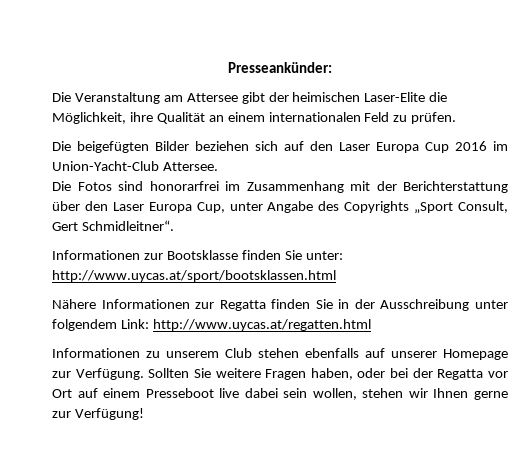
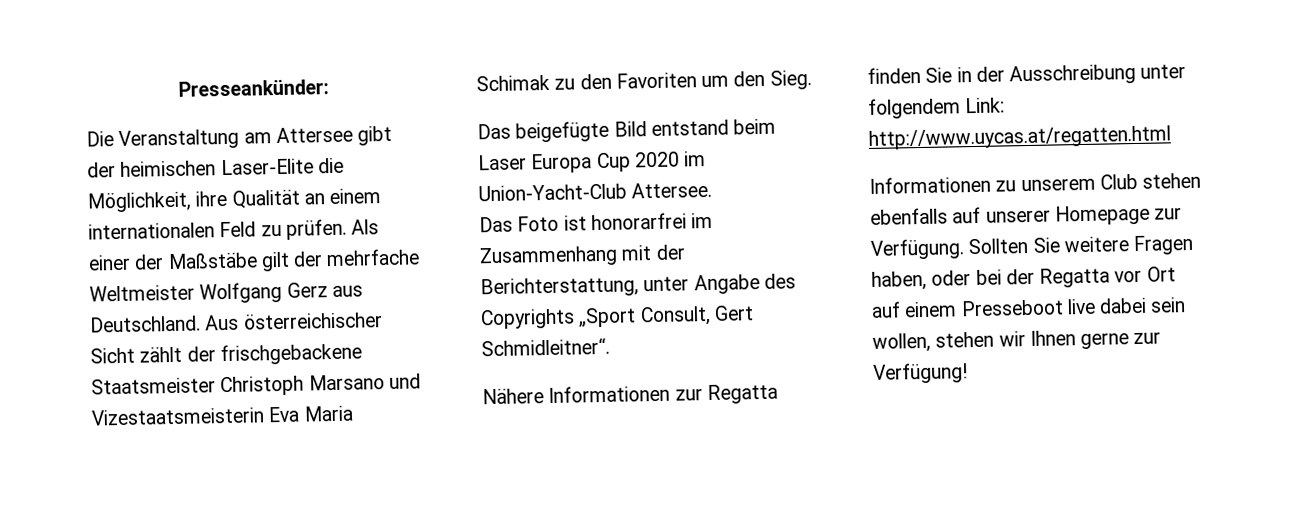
[52,141,333,153] // Die beigefügten Bilder beziehen sich auf den -> [351,219,380,235] [88,248,421,272] [89,281,363,304] [89,312,383,333] [90,342,362,366] [91,373,421,397] [91,405,353,426] [476,70,812,92] [477,118,777,143] Als einer der Maßstäbe gilt der mehrfache Weltmeister Wolfgang Gerz aus Deutschland. Aus österreichischer Sicht zählt der frischgebackene Staatsmeister Christoph Marsano und Vizestaatsmeisterin Eva Maria Schimak zu den Favoriten um den Sieg. // Das beigefügte Bild entstand beim
[455,141,487,151] 2016 -> [634,151,680,168] 2020
[52,181,143,191] Die Fotos sind -> [479,215,587,233] Das Foto ist
[403,181,508,193] [52,201,225,213] Berichterstattung über den Laser Europa Cup, -> [480,276,639,299] Berichterstattung,
[52,250,343,260] [52,270,336,282] // Informationen zur Bootsklasse finden Sie unter: http://www.uycas.at/sport/bootsklassen.html -> (610, 347) none

